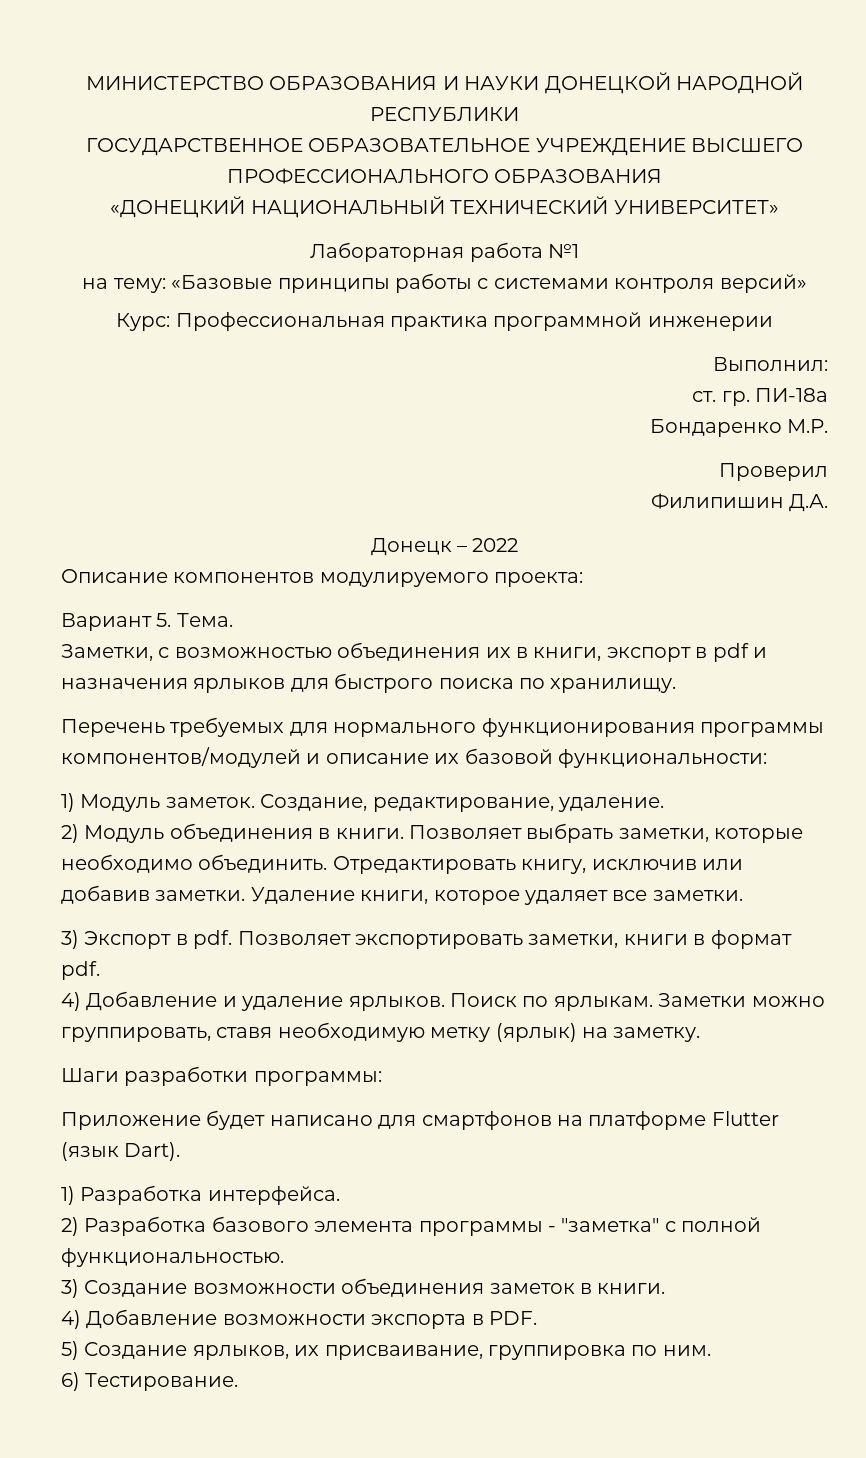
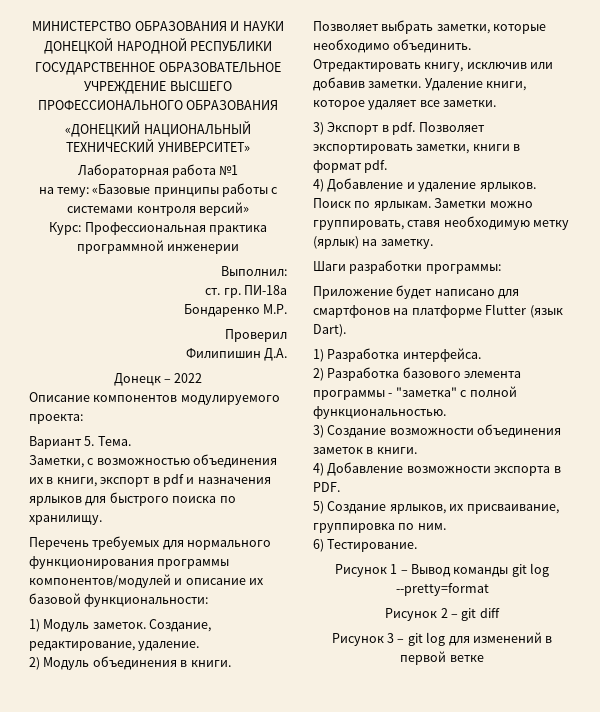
(239, 1382) none -> [334,563,550,577] [395,583,489,596] [385,608,500,621] [331,632,553,646] [400,651,484,665] // Рисунок 1 – Вывод команды git log --pretty=format // Рисунок 2 – git diff // Рисунок 3 – git log для изменений в первой ветке

